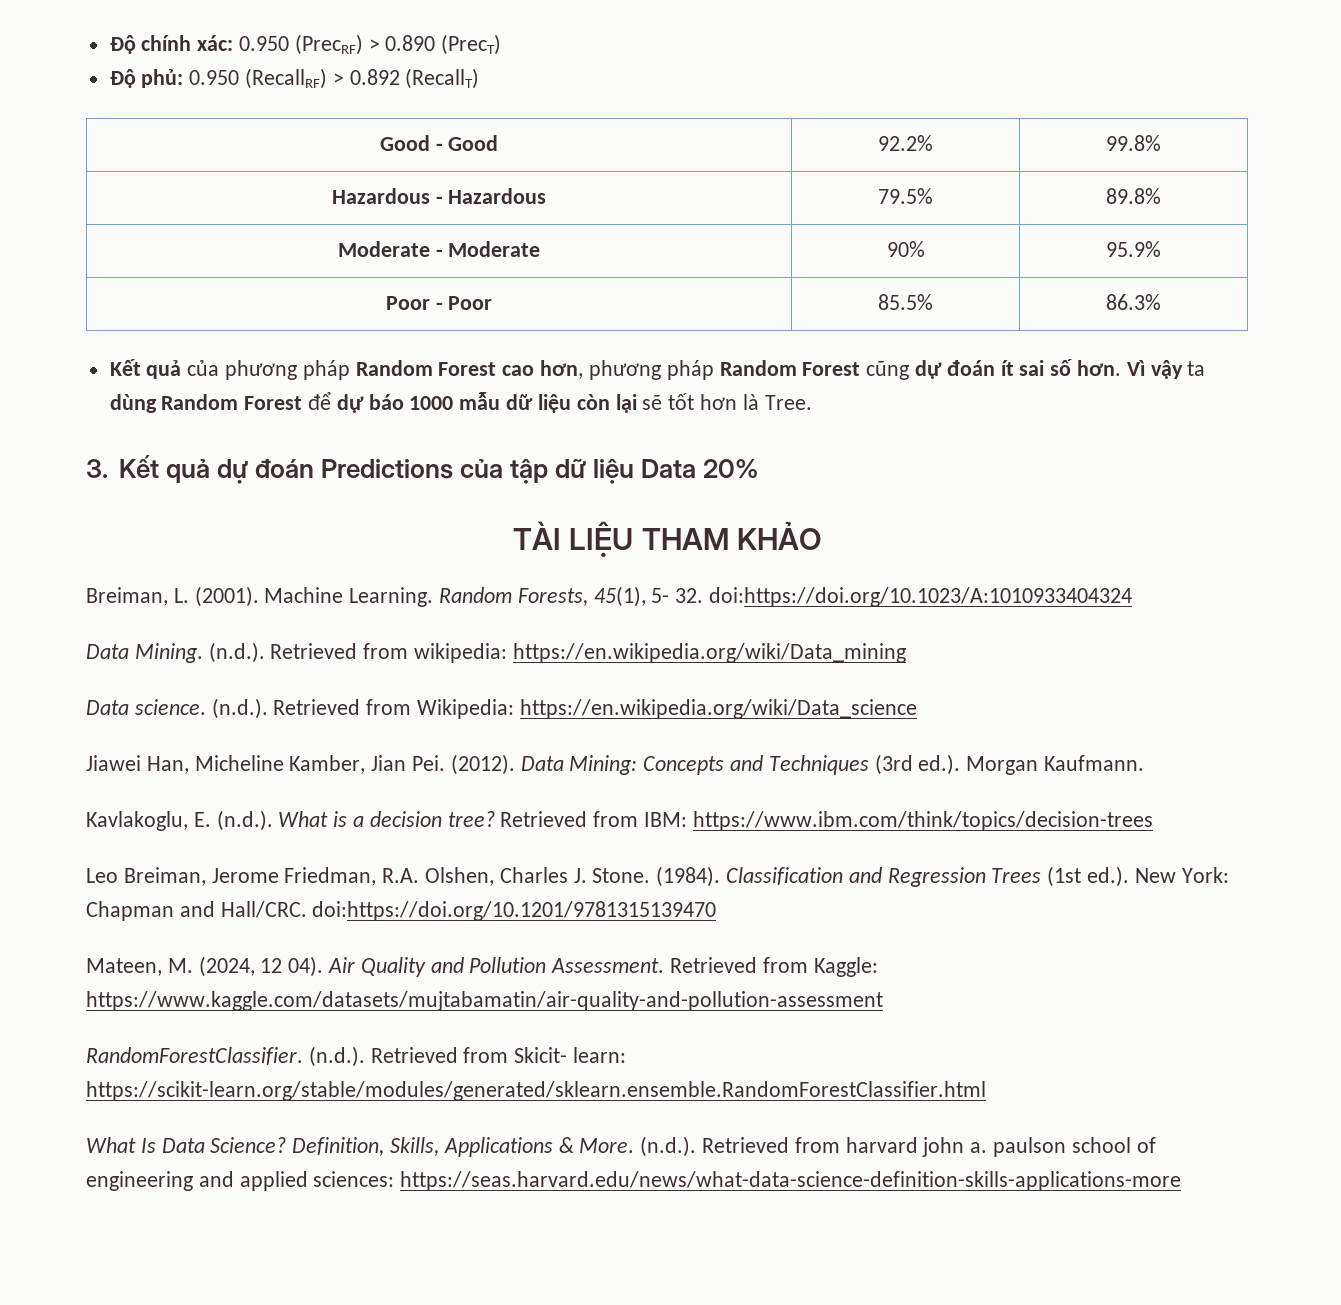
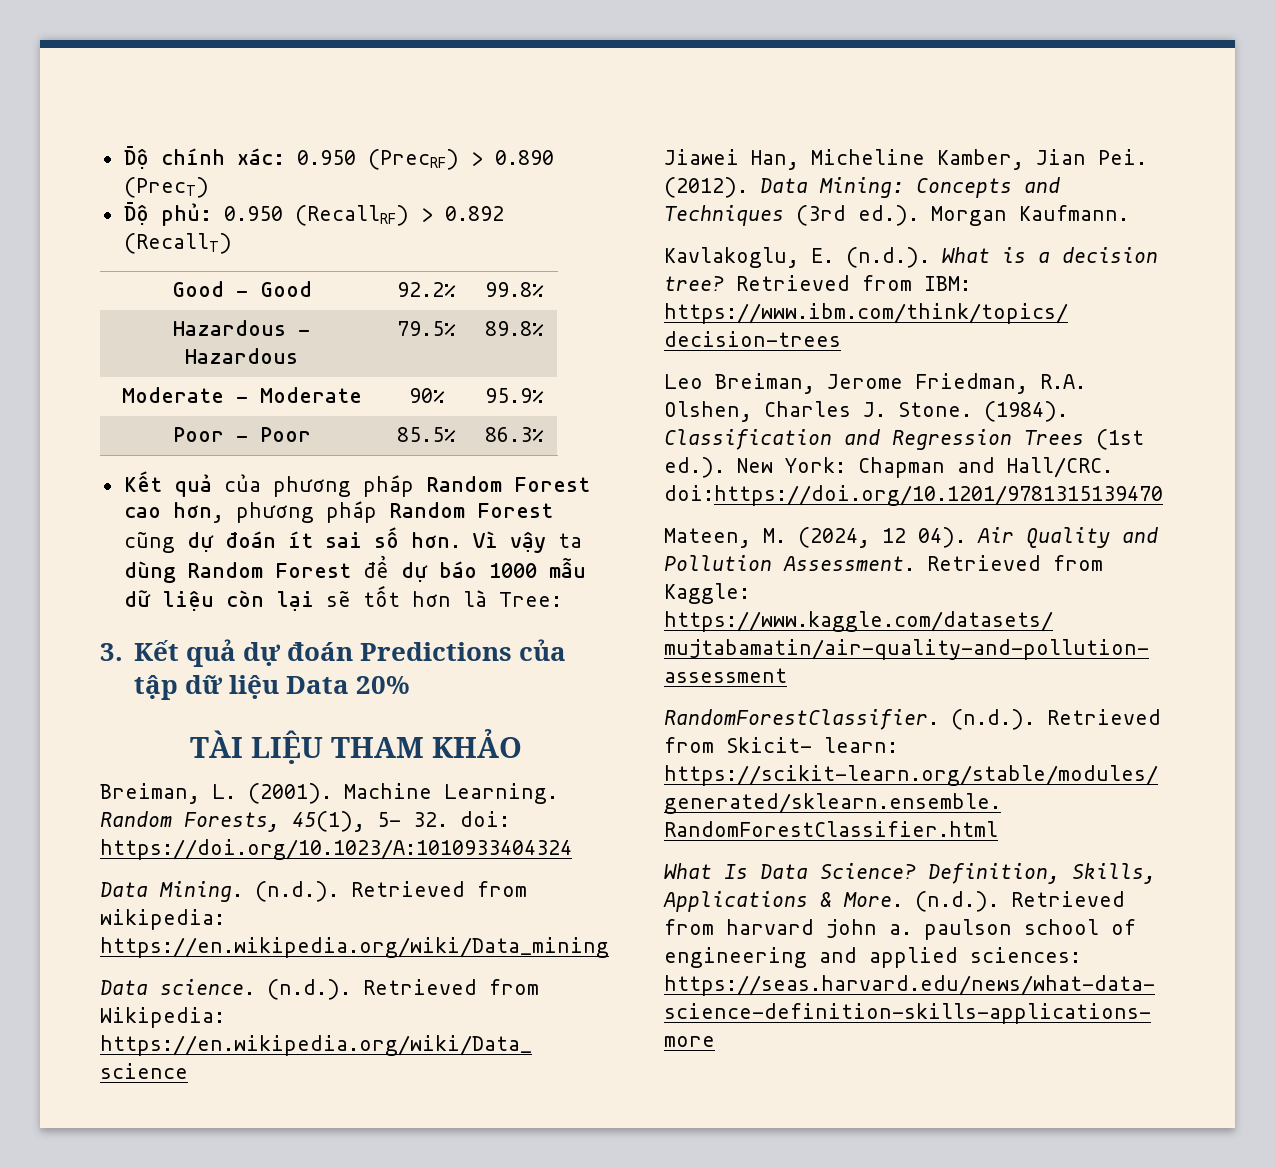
[764,395,812,410] Tree. -> [498,592,562,607] Tree:
[709,587,1133,607] doi:https://doi.org/10.1023/A:1010933404324 -> [460,811,510,827] [100,839,572,860] doi: https://doi.org/10.1023/A:1010933404324

